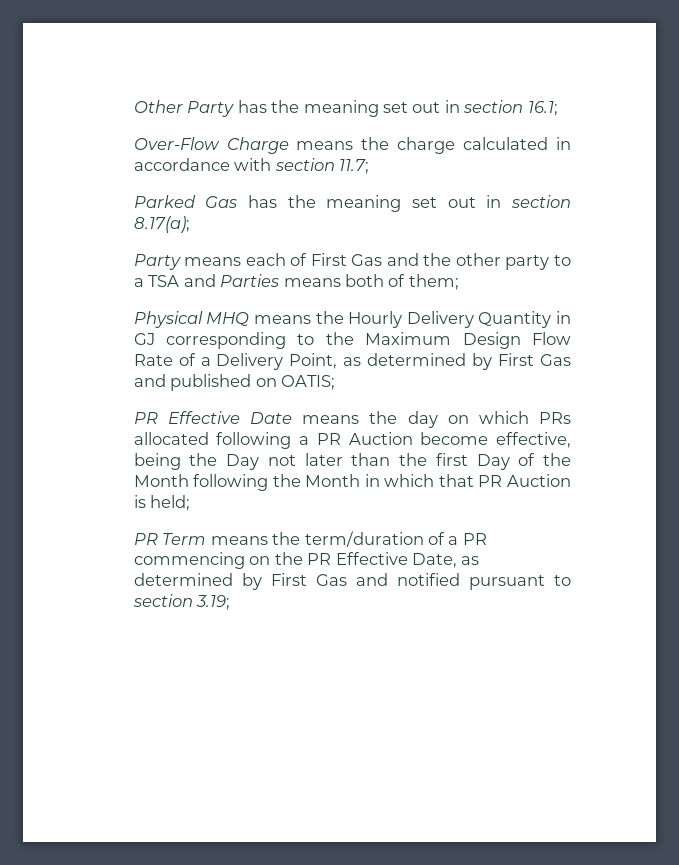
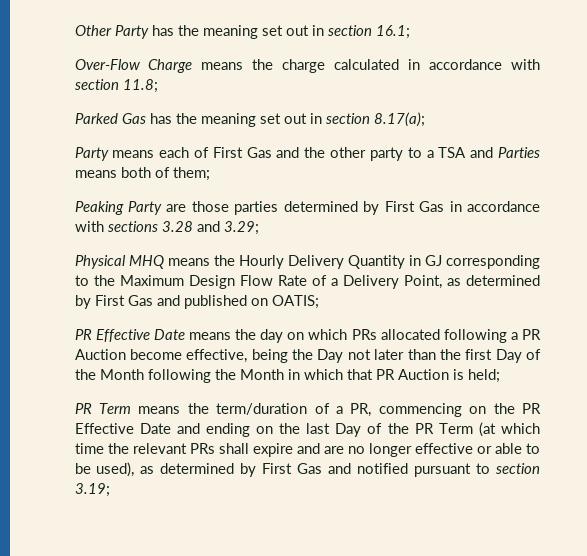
[339,159,370,174] 11.7; -> [122,79,158,93] 11.8;
(459, 282) none -> [74,201,540,215] [74,221,259,235] // Peaking Party are those parties determined by First Gas in accordance with sections 3.28 and 3.29;
[462,533,487,545] PR -> [350,403,372,417] PR,
[412,553,458,568] Date, -> [139,422,540,437] [74,443,540,457] [74,462,135,477] Date and ending on the last Day of the PR Term (at which time the relevant PRs shall expire and are no longer effective or able to be used),

